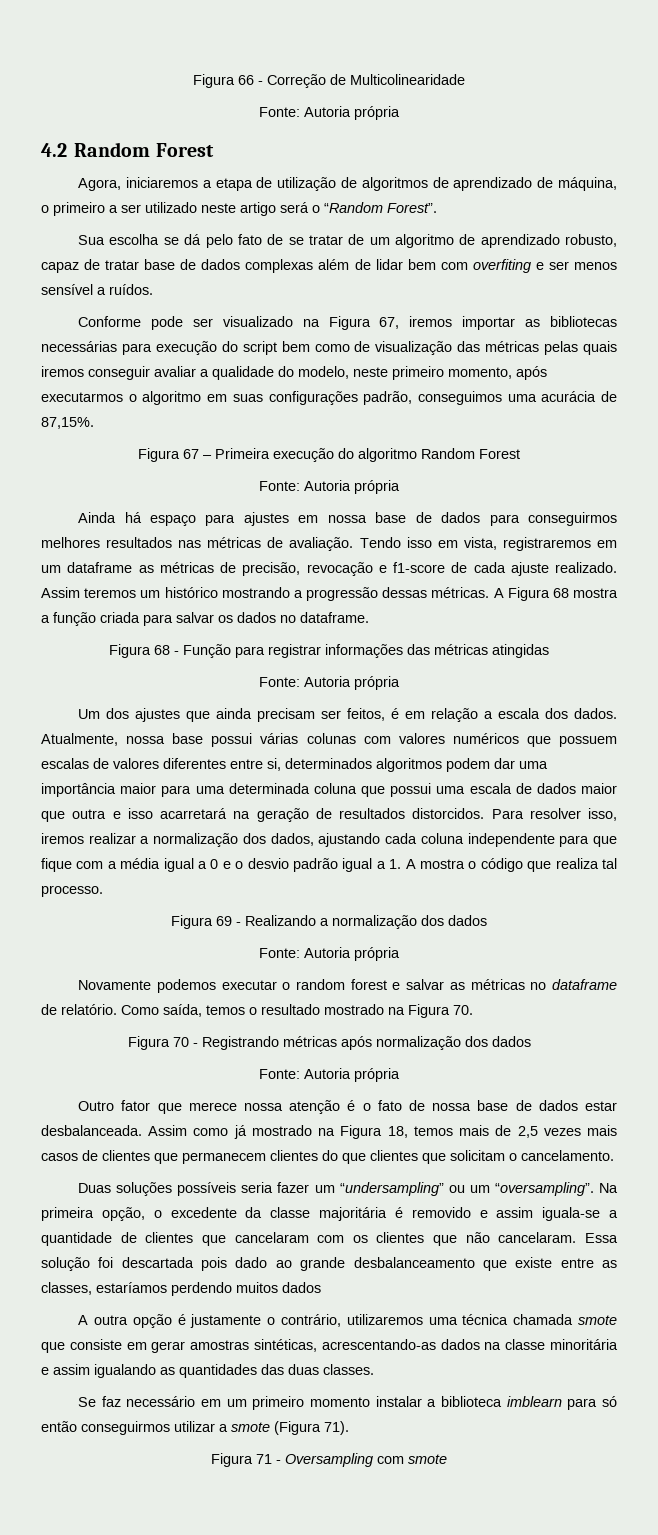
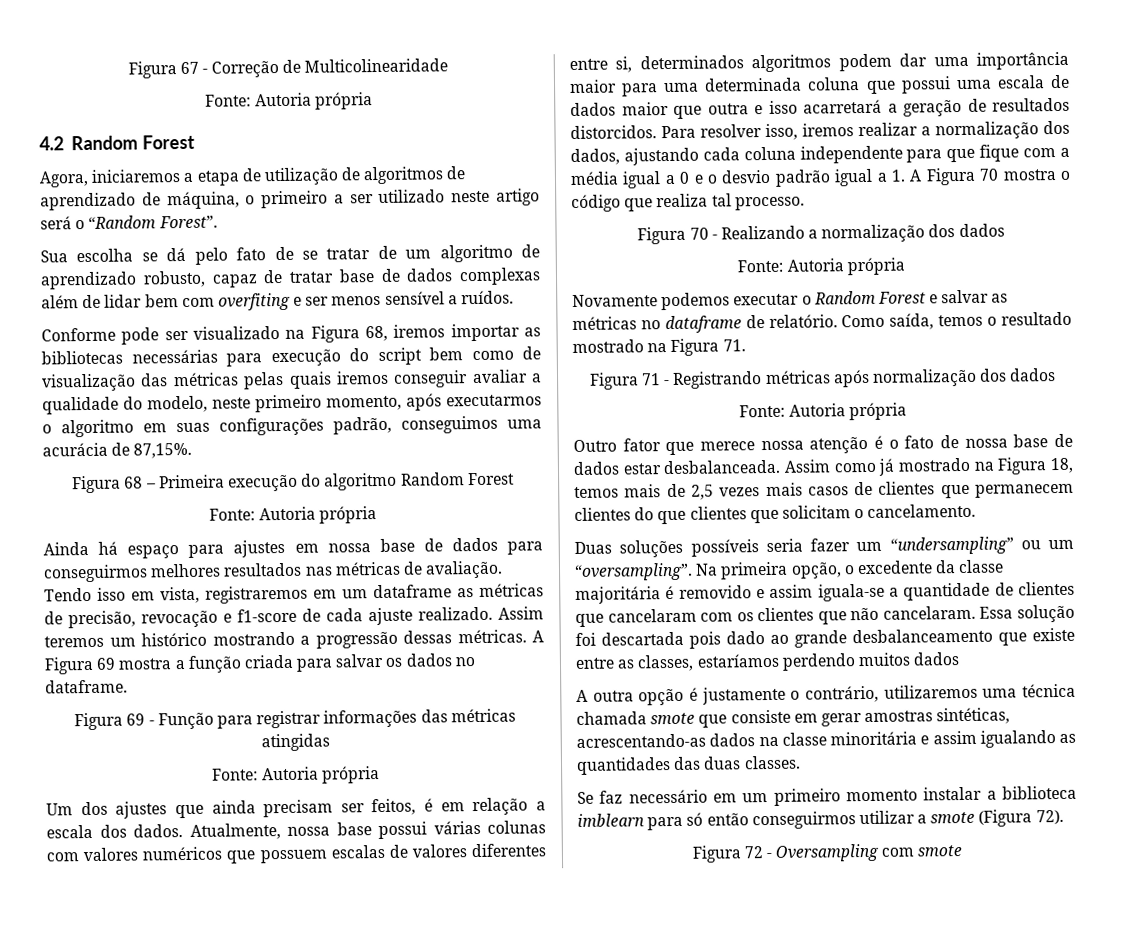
[193,74,254,88] Figura 66 -> [127,61,199,79] Figura 67
[379,317,400,329] 67, -> [365,325,388,342] 68,
[183,449,199,459] 67 -> [124,476,144,489] 68
[552,588,569,598] 68 -> [96,657,117,670] 69
[154,645,170,655] 68 -> [126,713,146,726] 69
[233,811,251,819] na -> [887,103,898,113] a
(416, 864) none -> [925,167,1000,186] Figura 70
[216,916,232,926] 69 -> [689,227,709,240] 70
[295,979,387,990] random forest -> [813,290,926,305] Random Forest
[453,1005,473,1015] [127,1036,189,1050] 70. // Figura 70 -> [722,339,746,352] [588,372,661,390] 71. // Figura 71
[324,1421,349,1435] [211,1453,272,1467] 71). // Figura 71 -> [1035,809,1064,825] [691,845,763,863] 72). // Figura 72

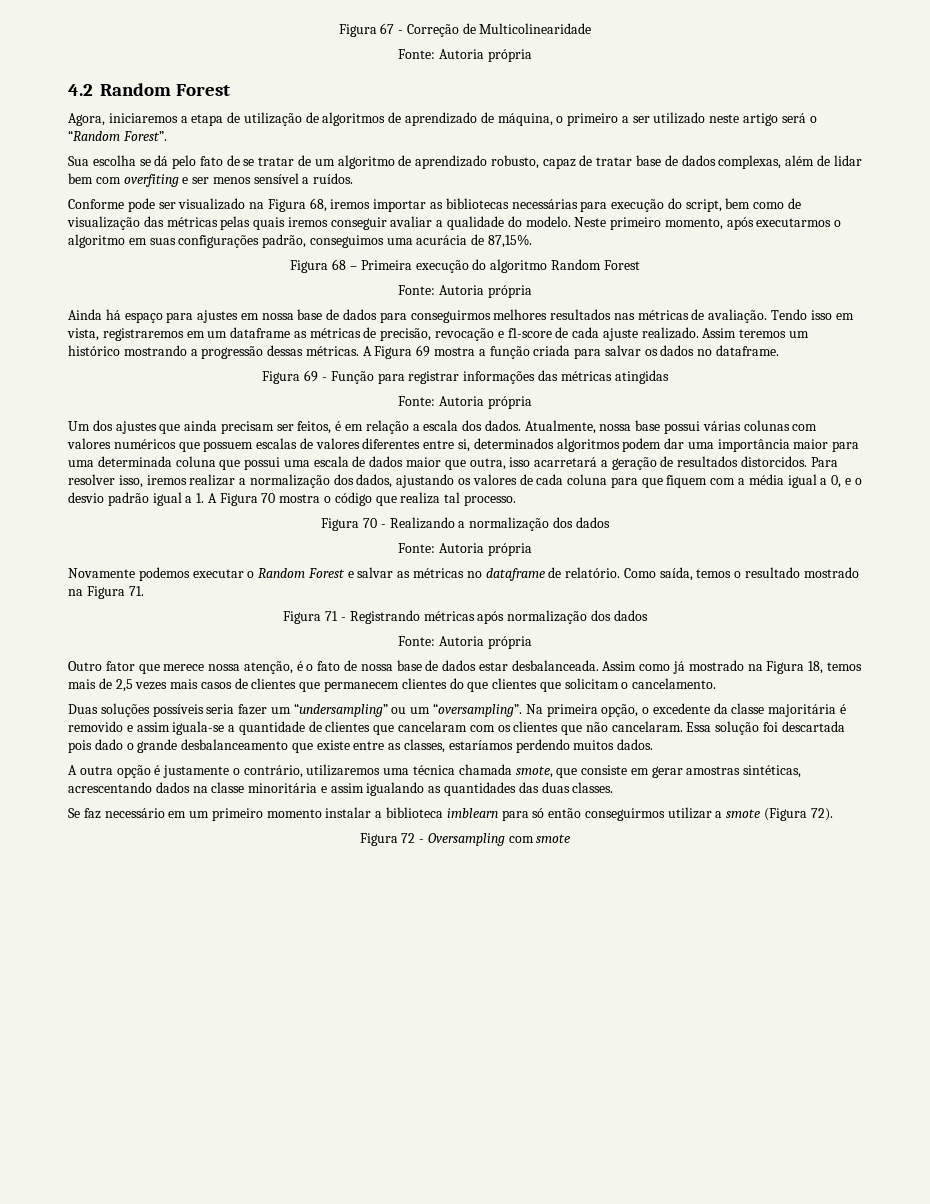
[459,267,541,286] complexas -> [718,155,782,169] complexas,
[377,347,422,366] script -> [685,199,722,212] script,
[147,395,251,413] modelo, neste -> [525,216,607,227] modelo. Neste
[707,103,763,115] outra e -> [469,458,506,470] outra,
(699, 156) none -> [458,474,533,485] os valores de
[799,145,903,164] independente -> (608, 479) none
[979,144,1020,162] fique -> [666,475,708,488] fiquem
[679,171,691,184] 0 -> [831,475,842,488] 0,
[809,436,869,454] atenção -> [243,661,293,674] atenção,
[770,634,789,644] ao -> [126,743,134,750] o
[913,652,961,666] dados -> [617,739,654,750] dados.
[650,712,696,725] smote -> [515,766,553,778] smote,
[576,733,706,748] acrescentando-as -> [68,782,152,793] acrescentando

